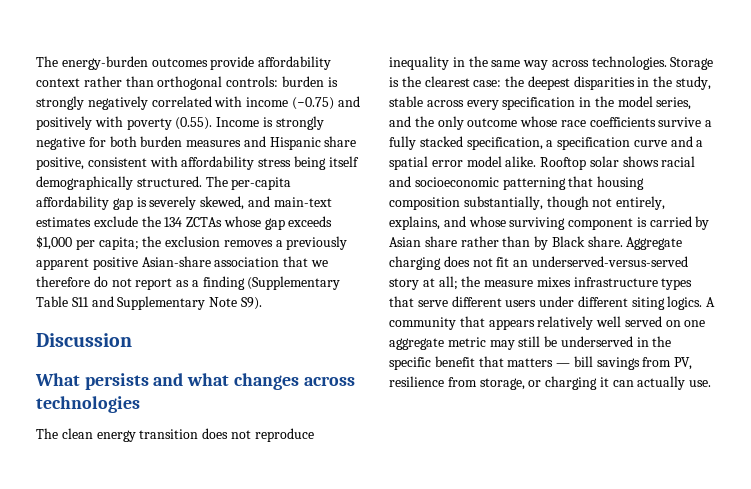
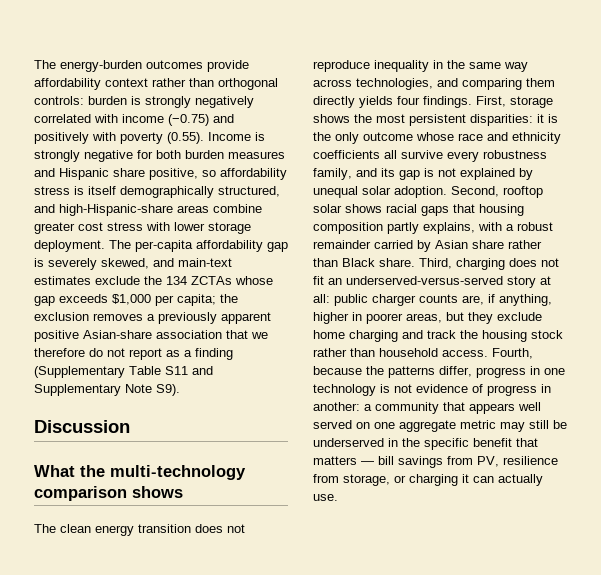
[87,156,178,167] consistent with -> [202,170,216,177] so
[293,156,326,170] being -> [74,186,84,195] is
[136,176,202,187] structured. -> [218,186,280,197] [34,204,262,216] [34,222,251,234] [34,240,105,252] structured, and high-Hispanic-share areas combine greater cost stress with lower storage deployment.
[84,373,355,390] [36,396,140,413] persists and what changes across technologies -> [80,465,246,480] [34,486,183,501] the multi-technology comparison shows
[591,56,714,70] [389,76,712,90] [389,96,692,110] [389,116,713,130] [389,136,704,150] [389,156,696,170] [389,176,645,190] [389,196,666,210] [389,216,647,230] technologies. Storage is the clearest case: the deepest disparities in the study, stable across every specification in the model series, and the only outcome whose race coefficients survive a fully stacked specification, a specification curve and a spatial error model alike. Rooftop solar shows racial and socioeconomic patterning that housing composition substantially, though not entirely, explains, and whose surviving component is -> [356,78,555,90] [313,96,553,108] [313,114,558,126] [313,132,561,144] [313,150,547,162] [313,168,533,180] [313,186,543,198] [313,204,524,216] [313,222,553,234] [313,240,371,249] technologies, and comparing them directly yields four findings. First, storage shows the most persistent disparities: it is the only outcome whose race and ethnicity coefficients all survive every robustness family, and its gap is not explained by unequal solar adoption. Second, rooftop solar shows racial gaps that housing composition partly explains, with a robust remainder
[534,236,549,250] by -> (338, 262) none
[626,237,683,250] Aggregate -> [419,258,452,269] Third,
[438,276,693,290] [389,296,716,310] all; the measure mixes infrastructure types that serve different users under different siting logics. A -> [313,294,552,306] [313,312,542,324] [313,330,563,342] [313,348,533,359] [313,366,565,378] [313,384,551,396] [313,402,372,411] all: public charger counts are, if anything, higher in poorer areas, but they exclude home charging and track the housing stock rather than household access. Fourth, because the patterns differ, progress in one technology is not evidence of progress in another: a
[537,316,594,330] relatively -> (515, 408) none

